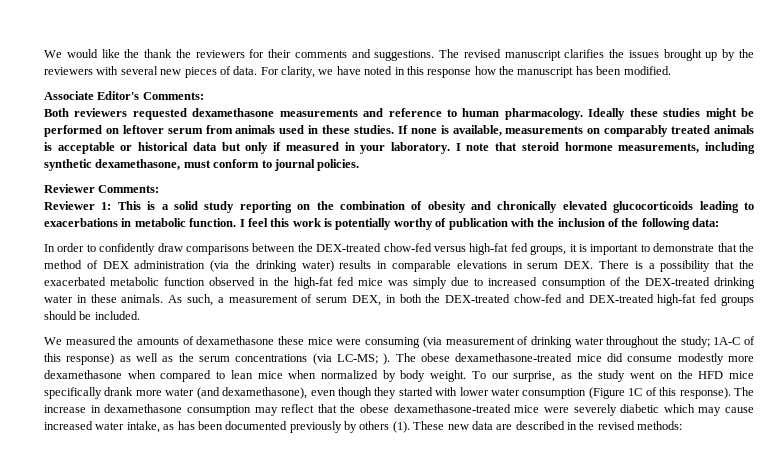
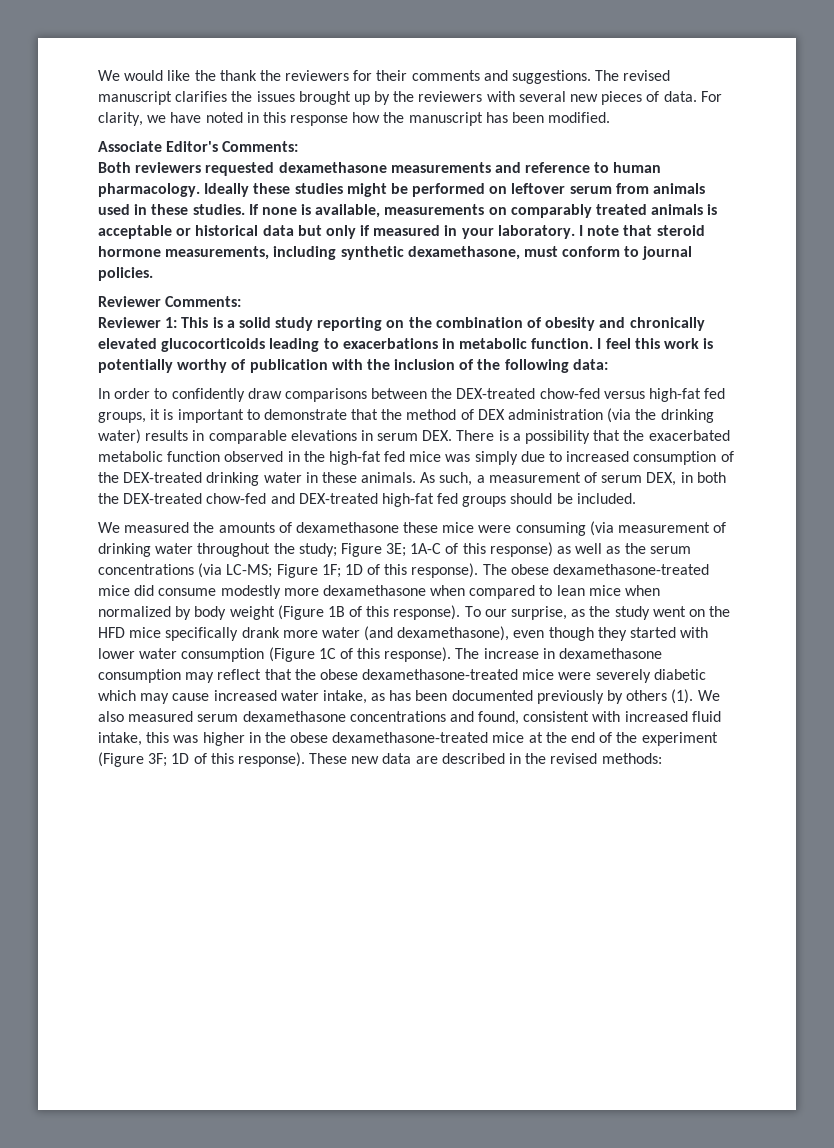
(710, 342) none -> [340,543,407,557] Figure 3E;
[383,353,391,365] ). -> [276,563,479,578] Figure 1F; 1D of this response).
[430,370,467,382] weight. -> [229,605,461,620] weight (Figure 1B of this response).
(410, 427) none -> [697,690,720,701] [98,711,721,725] [98,732,718,746] [98,752,305,767] We also measured serum dexamethasone concentrations and found, consistent with increased fluid intake, this was higher in the obese dexamethasone-treated mice at the end of the experiment (Figure 3F; 1D of this response).

